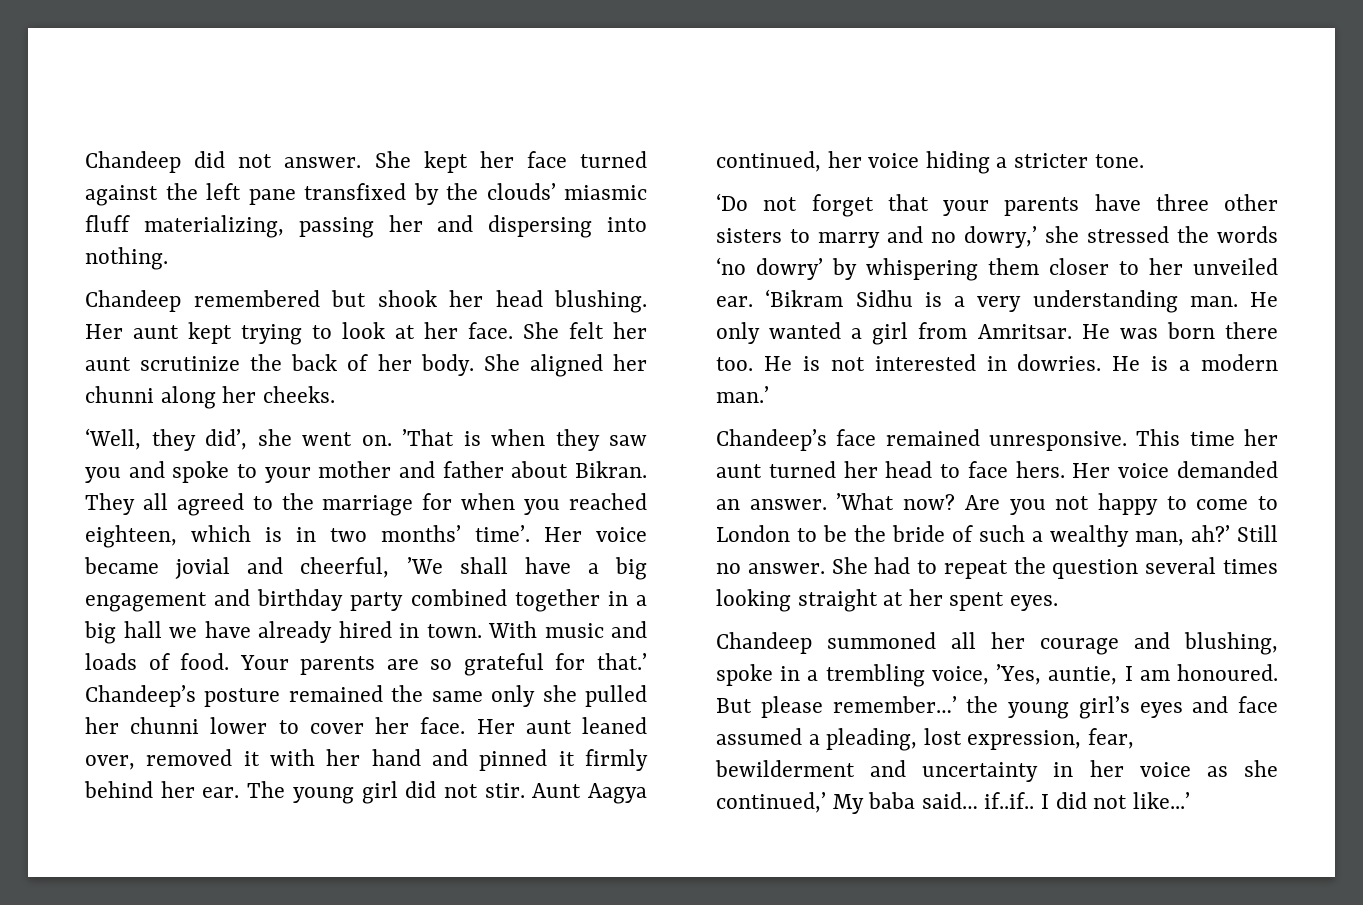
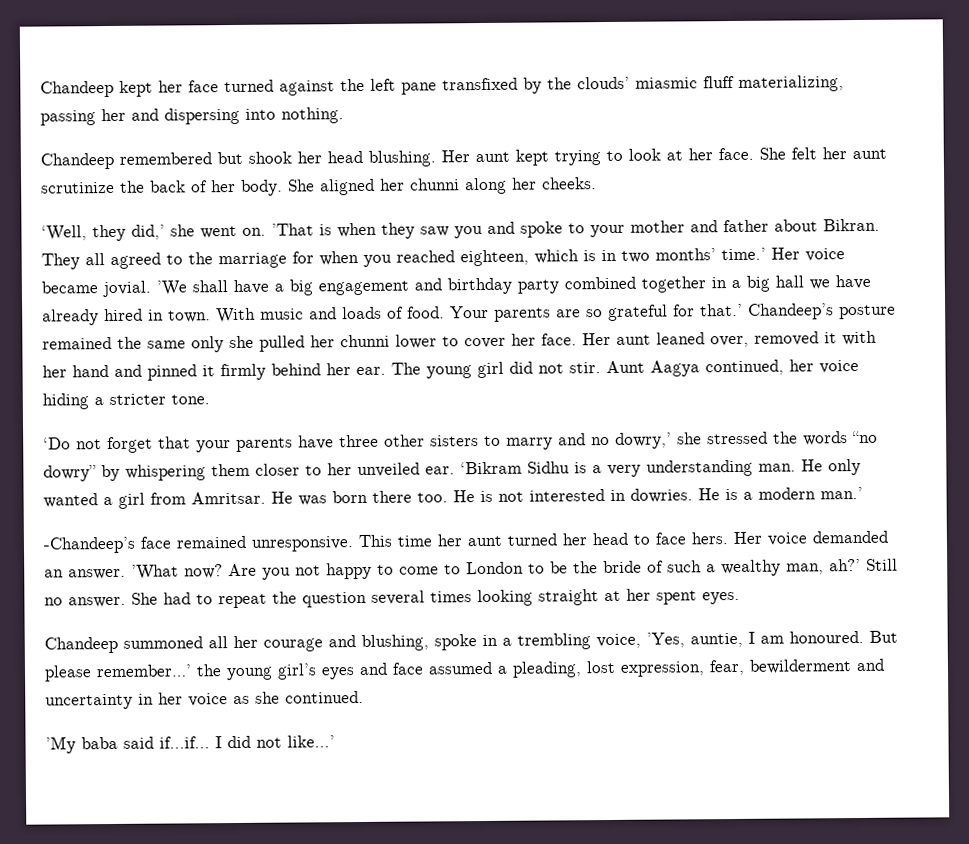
[85,151,411,173] Chandeep did not answer. She -> [40,80,114,98] Chandeep
[205,429,247,450] did’, -> [131,224,165,240] did,’
[475,525,530,542] time’. -> [721,247,766,261] time.’
[175,557,390,579] jovial and cheerful, -> [102,280,151,298] jovial.
[716,257,823,280] ‘no dowry’ -> [852,430,878,444] [43,465,96,482] “no dowry”
[716,429,827,451] Chandeep’s -> [43,536,136,554] -Chandeep’s
[716,792,1035,814] continued,’ My baba said… if..if.. -> [285,690,364,704] [45,736,210,754] continued. // ’My baba said if...if...

